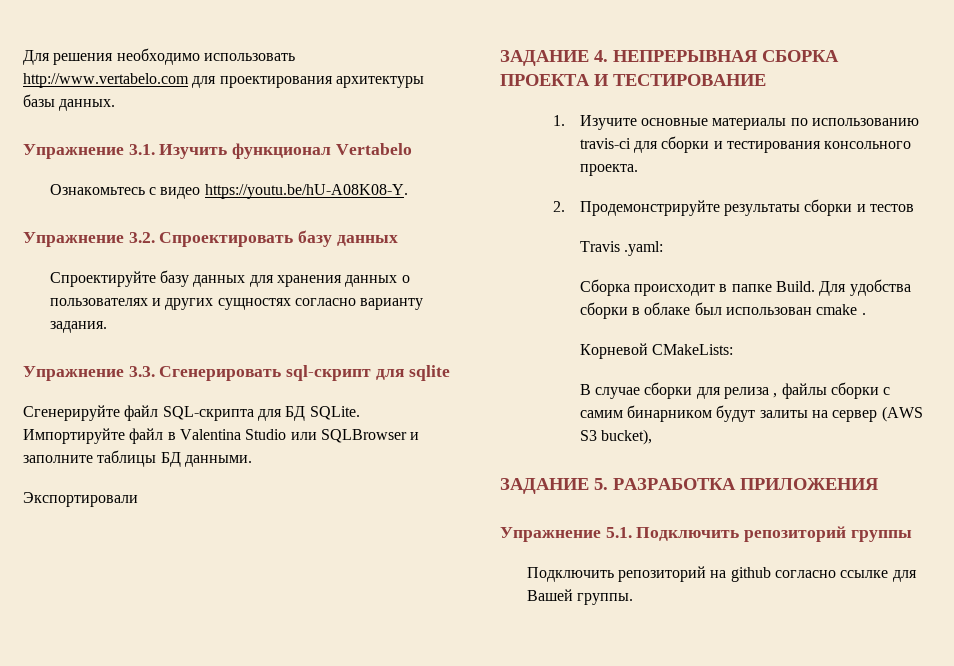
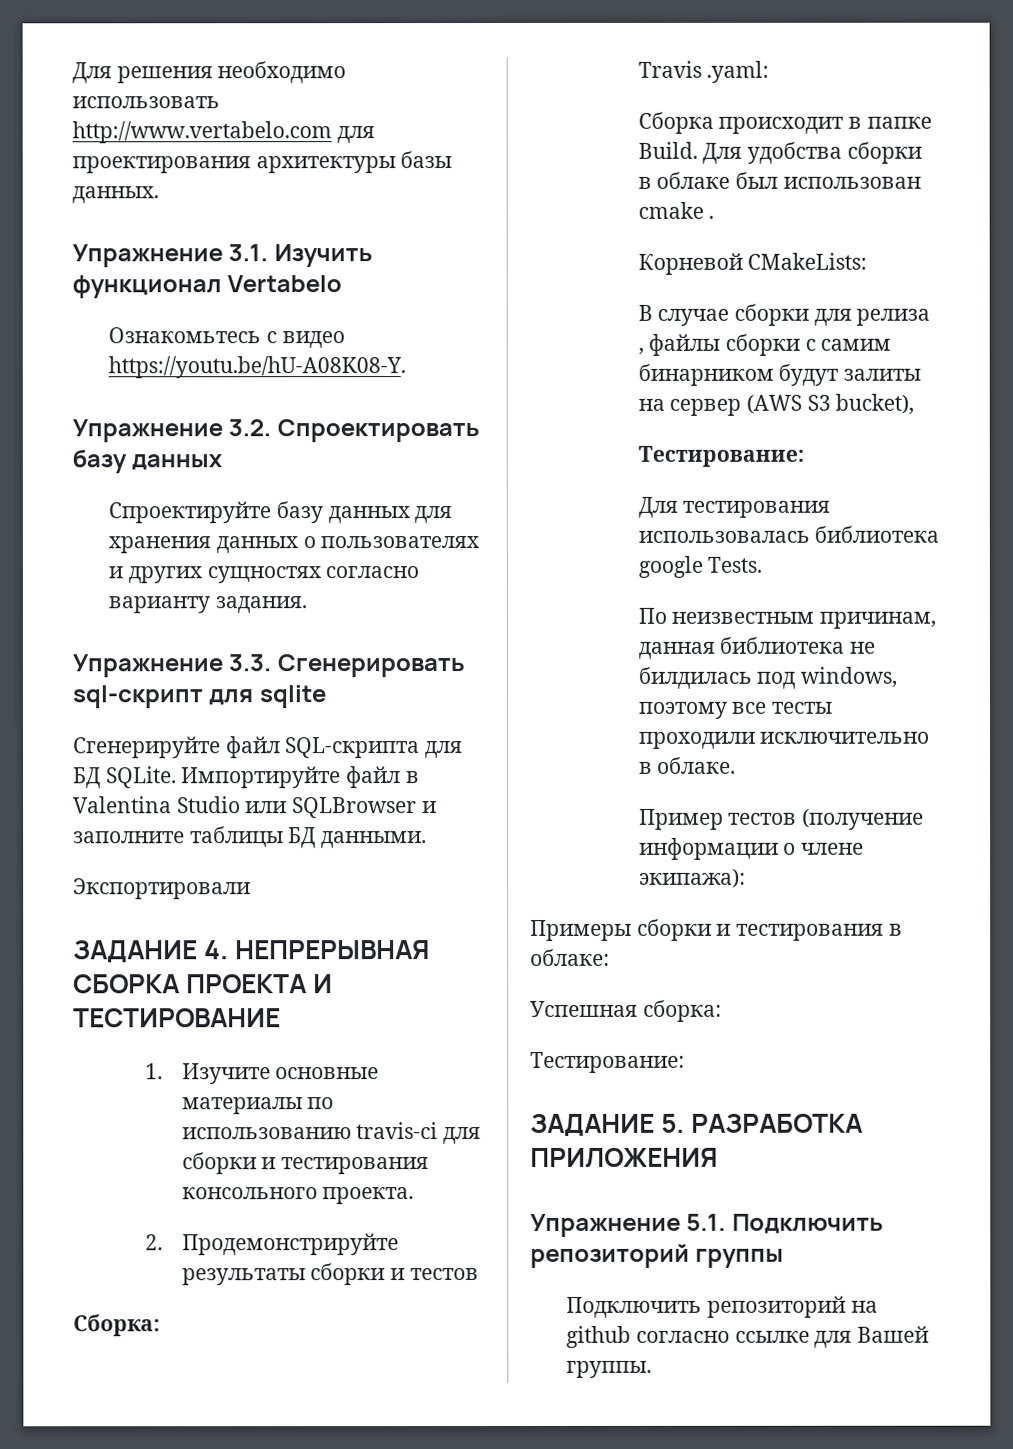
(915, 208) none -> [73,1314,160,1337] // Сборка:
(653, 437) none -> [637,445,804,467] [637,496,831,518] [637,525,940,543] [637,555,763,578] [637,607,936,629] [637,636,875,659] [637,666,897,689] [637,701,832,719] [638,731,931,749] [638,756,737,774] [638,808,924,830] [638,837,864,860] [638,868,746,888] [530,918,903,941] [530,948,610,966] [530,999,722,1022] [530,1051,685,1073] // Тестирование: // Для тестирования использовалась библиотека google Tests. // По неизвестным причинам, данная библиотека не билдилась под windows, поэтому все тесты проходили исключительно в облаке. // Пример тестов (получение информации о члене экипажа): // Примеры сборки и тестирования в облаке: // Успешная сборка: // Тестирование:

